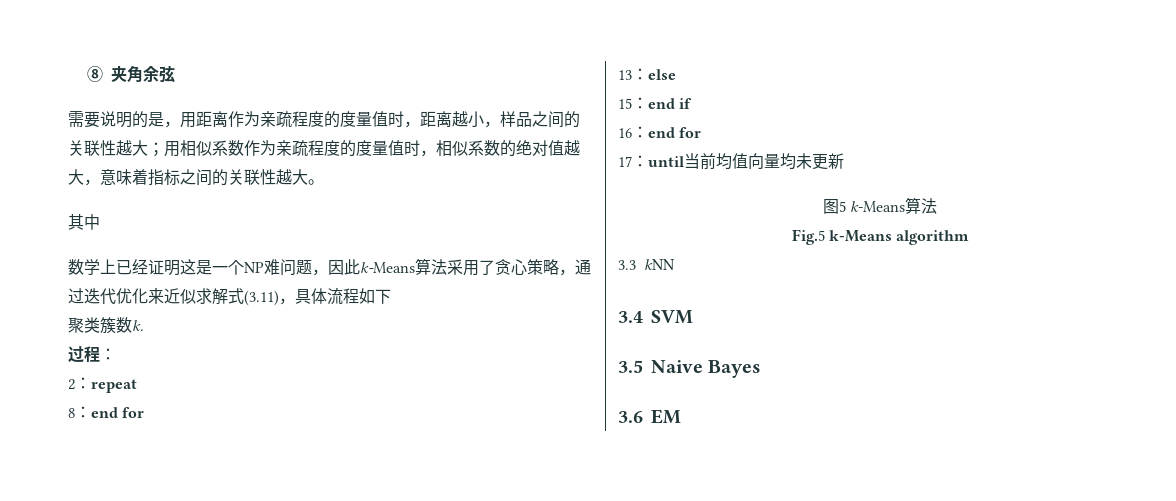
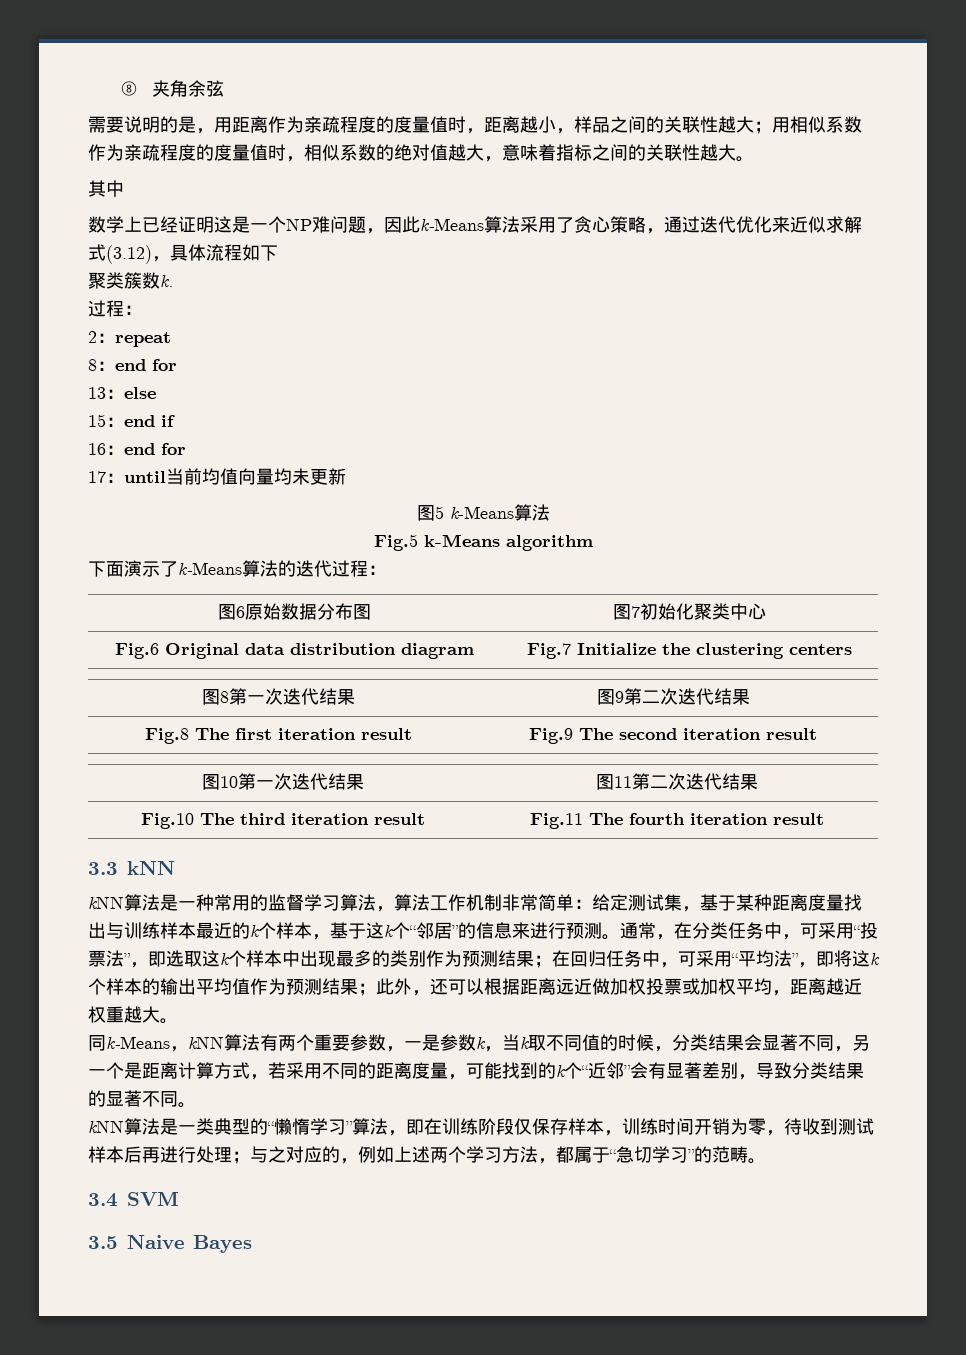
[244,290,279,306] (3.11) -> [106,245,152,264] (3.12)
[618,259,675,270] 3.3 kNN -> [88,560,386,577] [218,603,371,620] [612,603,766,620] [115,643,474,659] [526,643,852,659] [202,688,355,705] [596,688,750,705] [145,728,412,744] [529,728,817,744] [201,773,364,790] [596,773,758,790] [140,813,425,829] [530,813,824,829] [88,861,175,875] [88,894,862,912] [88,922,878,940] [88,950,880,968] [88,978,862,996] [88,1006,178,1024] [88,1034,870,1052] [88,1062,864,1080] [88,1090,196,1108] [88,1118,874,1136] [88,1146,766,1164] 下面演示了k-Means算法的迭代过程： // 图6原始数据分布图 | 图7初始化聚类中心 // Fig.6 Original data distribution diagram | Fig.7 Initialize the clustering centers // 图8第一次迭代结果 | 图9第二次迭代结果 // Fig.8 The first iteration result | Fig.9 The second iteration result // 图10第一次迭代结果 | 图11第二次迭代结果 // Fig.10 The third iteration result | Fig.11 The fourth iteration result // 3.3 kNN // kNN算法是一种常用的监督学习算法，算法工作机制非常简单：给定测试集，基于某种距离度量找出与训练样本最近的k个样本，基于这k个“邻居”的信息来进行预测。通常，在分类任务中，可采用“投票法”，即选取这k个样本中出现最多的类别作为预测结果；在回归任务中，可采用“平均法”，即将这k个样本的输出平均值作为预测结果；此外，还可以根据距离远近做加权投票或加权平均，距离越近权重越大。 // 同k-Means，kNN算法有两个重要参数，一是参数k，当k取不同值的时候，分类结果会显著不同，另一个是距离计算方式，若采用不同的距离度量，可能找到的k个“近邻”会有显著差别，导致分类结果的显著不同。 // kNN算法是一类典型的“懒惰学习”算法，即在训练阶段仅保存样本，训练时间开销为零，待收到测试样本后再进行处理；与之对应的，例如上述两个学习方法，都属于“急切学习”的范畴。
[618,409,681,424] // 3.6 EM -> (252, 1244) none

